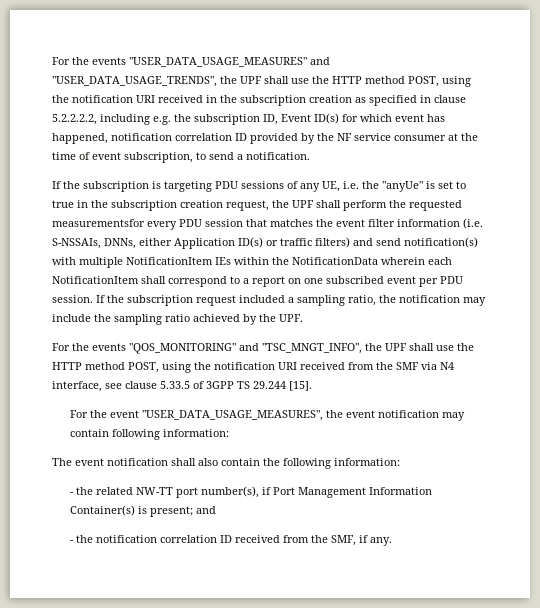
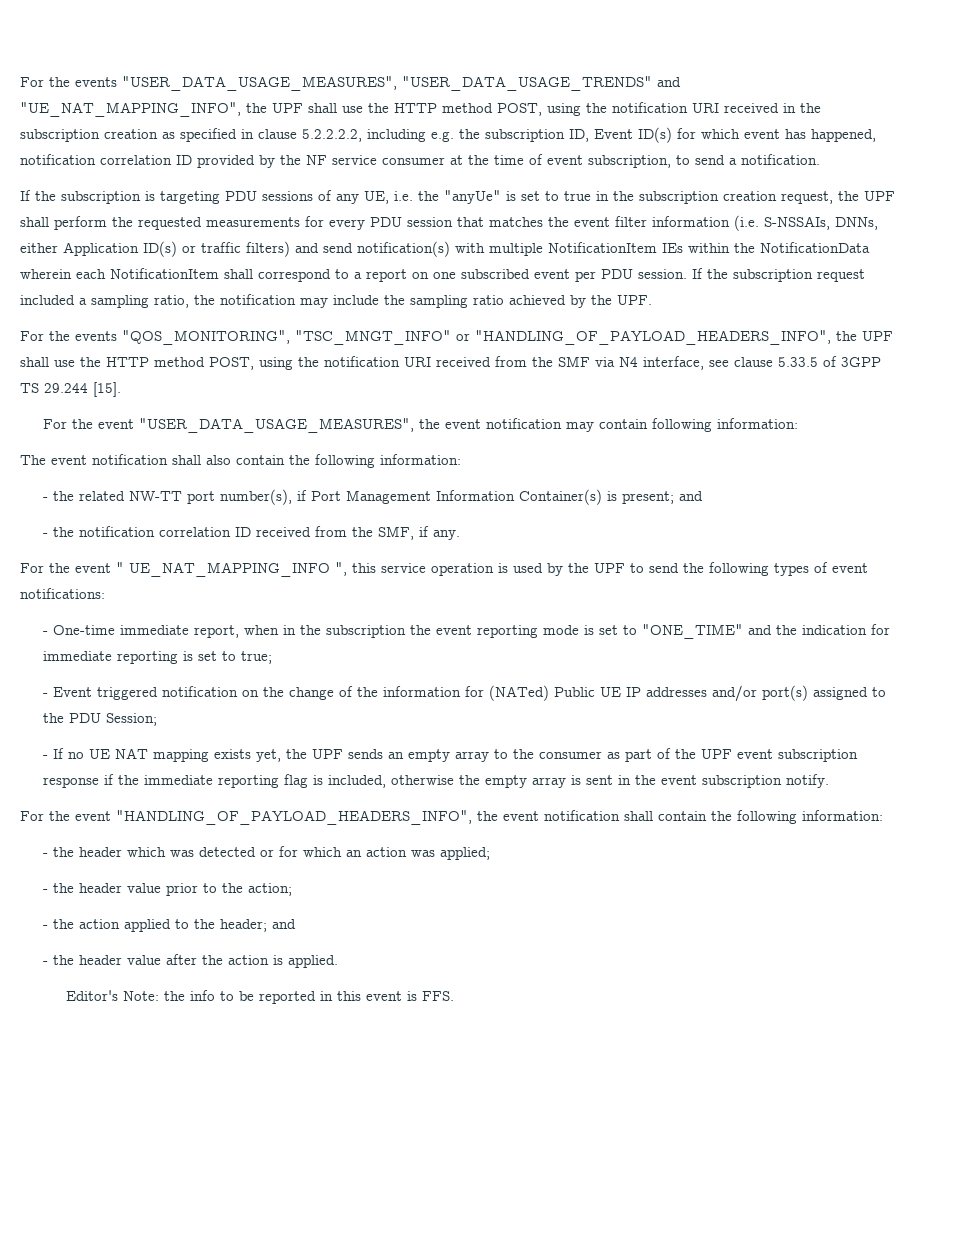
[52,57,330,67] [52,76,217,87] For the events "USER_DATA_USAGE_MEASURES" and "USER_DATA_USAGE_TRENDS", -> [20,76,681,91] [20,102,241,117] For the events "USER_DATA_USAGE_MEASURES", "USER_DATA_USAGE_TRENDS" and "UE_NAT_MAPPING_INFO",
[52,219,145,227] measurementsfor -> [206,216,324,227] measurements for
[129,343,362,354] "QOS_MONITORING" and "TSC_MNGT_INFO", -> [122,330,831,345] "QOS_MONITORING", "TSC_MNGT_INFO" or "HANDLING_OF_PAYLOAD_HEADERS_INFO",
(392, 541) none -> [20,562,868,577] [20,588,105,599] [42,624,890,639] [42,651,272,664] [42,685,886,702] [42,713,157,726] [42,748,858,762] [42,774,829,788] [20,810,883,825] [42,846,490,860] [42,883,292,896] [42,919,296,932] [42,954,338,968] [65,990,454,1004] // For the event " UE_NAT_MAPPING_INFO ", this service operation is used by the UPF to send the following types of event notifications: // - One-time immediate report, when in the subscription the event reporting mode is set to "ONE_TIME" and the indication for immediate reporting is set to true; // - Event triggered notification on the change of the information for (NATed) Public UE IP addresses and/or port(s) assigned to the PDU Session; // - If no UE NAT mapping exists yet, the UPF sends an empty array to the consumer as part of the UPF event subscription response if the immediate reporting flag is included, otherwise the empty array is sent in the event subscription notify. // For the event "HANDLING_OF_PAYLOAD_HEADERS_INFO", the event notification shall contain the following information: // - the header which was detected or for which an action was applied; // - the header value prior to the action; // - the action applied to the header; and // - the header value after the action is applied. // Editor's Note: the info to be reported in this event is FFS.

